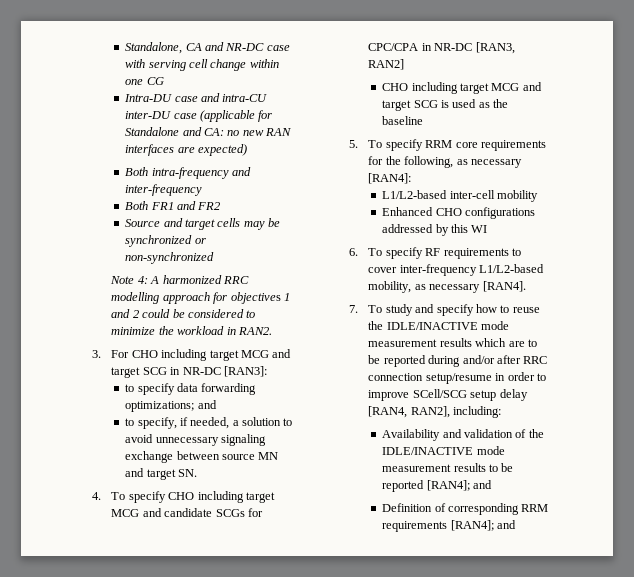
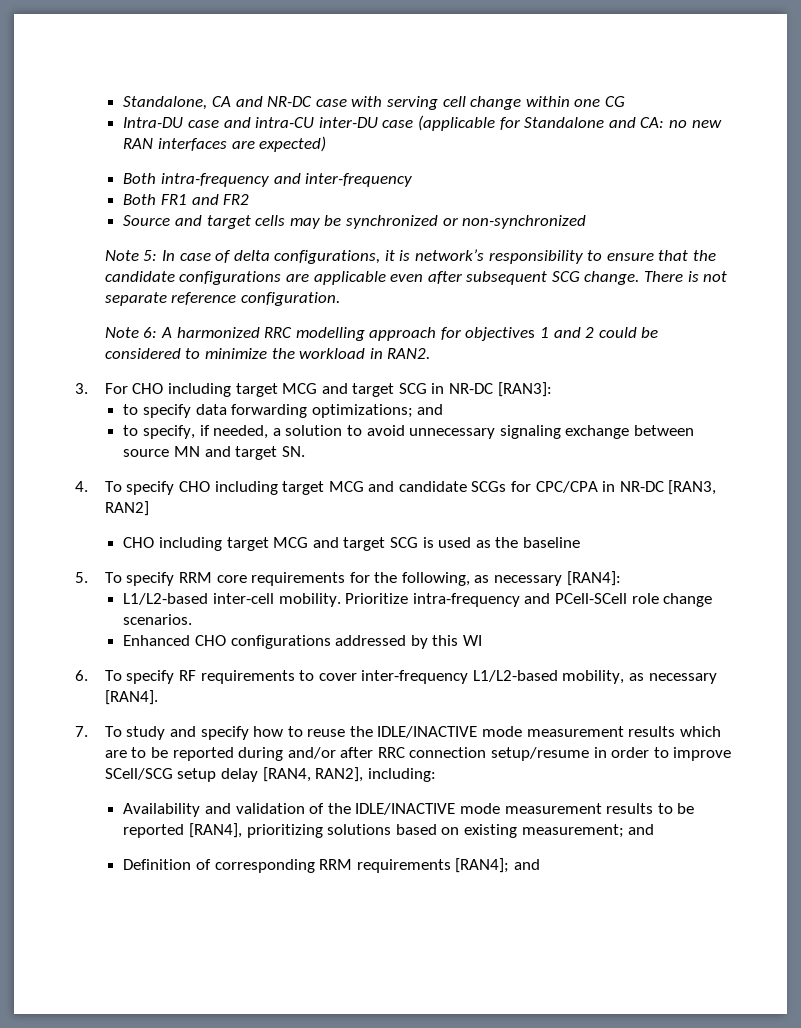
[137,276,148,284] 4: -> [143,249,717,264] [104,271,728,285] [104,292,340,306] [104,327,158,338] 5: In case of delta configurations, it is network’s responsibility to ensure that the candidate configurations are applicable even after subsequent SCG change. There is not separate reference configuration. // Note 6:
[496,190,538,202] mobility -> [278,593,713,607] [123,614,193,625] mobility. Prioritize intra-frequency and PCell-SCell role change scenarios.
[426,480,470,491] [RAN4]; -> [189,823,624,838] [RAN4], prioritizing solutions based on existing measurement;

